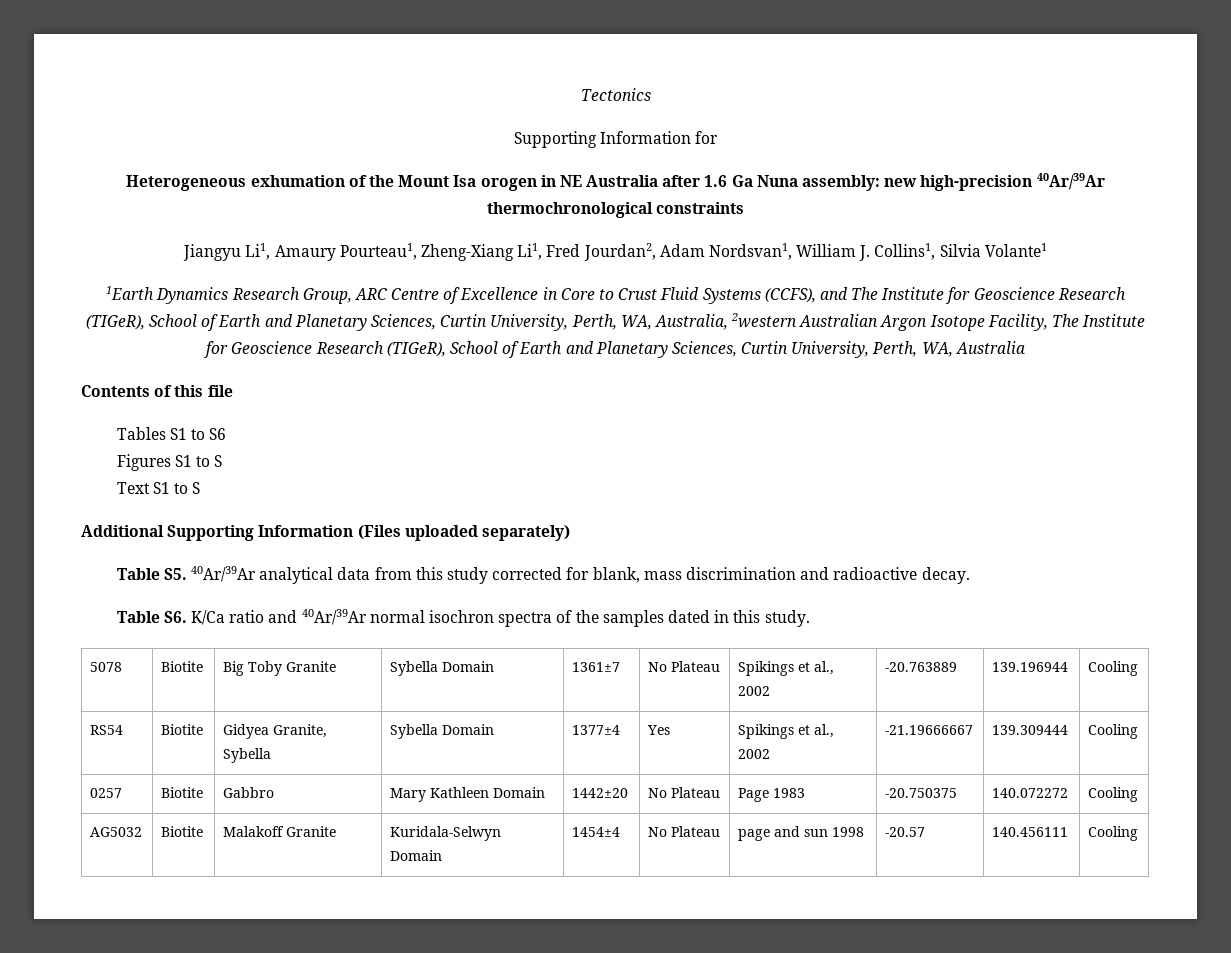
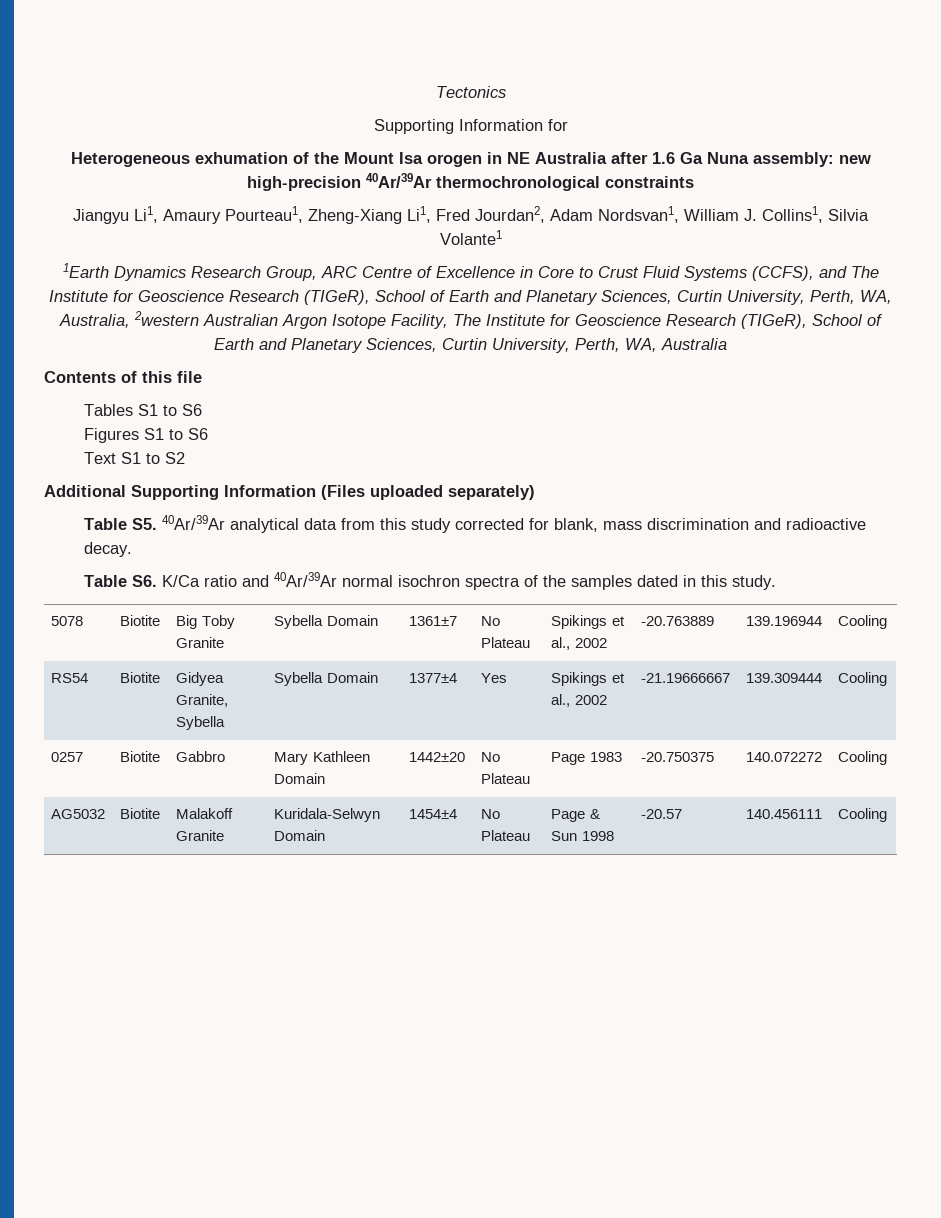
[214,455,223,467] S -> [188,428,209,440] S6
[192,482,201,494] S -> [165,452,186,464] S2
[738,826,829,841] page and sun -> [551,809,600,822] [551,831,578,841] Page & Sun

